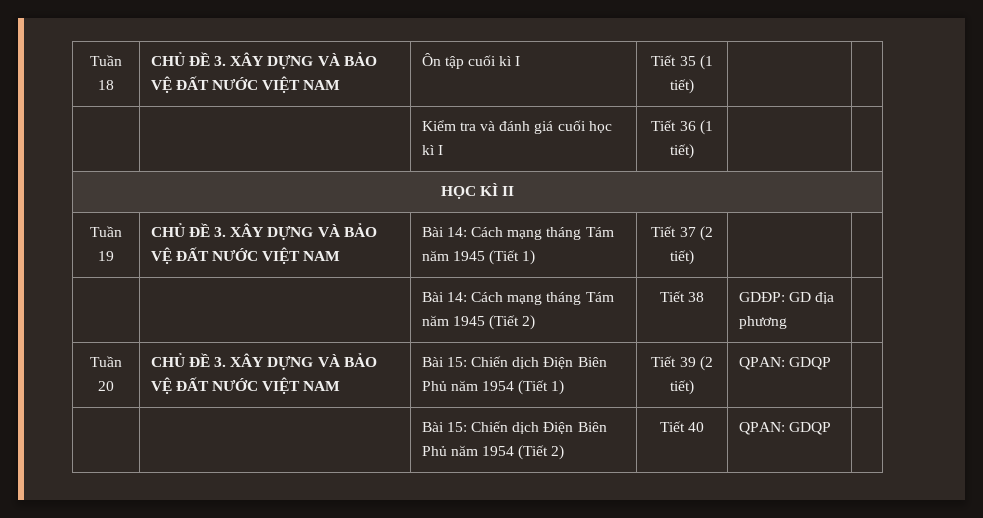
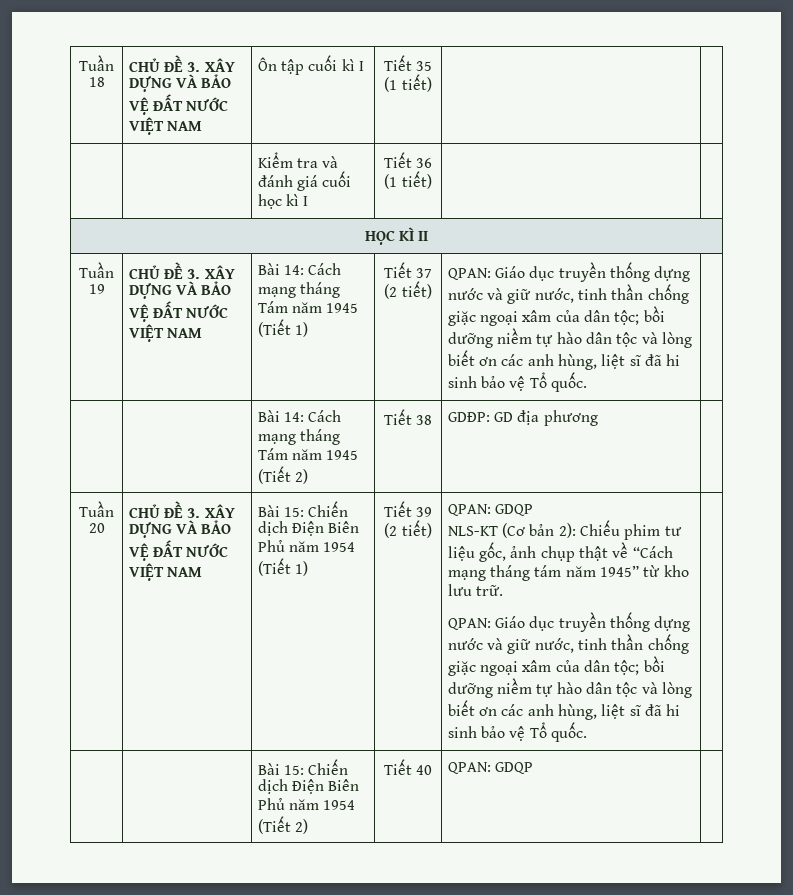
(694, 257) none -> [447,262,691,282] [447,284,689,304] [447,306,665,326] [447,328,693,348] [447,350,681,370] [447,372,588,392] QPAN: Giáo dục truyền thống dựng nước và giữ nước, tinh thần chống giặc ngoại xâm của dân tộc; bồi dưỡng niềm tự hào dân tộc và lòng biết ơn các anh hùng, liệt sĩ đã hi sinh bảo vệ Tổ quốc.
(831, 363) none -> [447,520,682,540] [447,542,673,562] [447,565,689,581] [447,584,504,596] [447,612,691,632] [447,634,689,654] [447,656,665,676] [447,678,693,698] [447,700,681,720] [447,722,588,742] // NLS-KT (Cơ bản 2): Chiếu phim tư liệu gốc, ảnh chụp thật về “Cách mạng tháng tám năm 1945” từ kho lưu trữ. // QPAN: Giáo dục truyền thống dựng nước và giữ nước, tinh thần chống giặc ngoại xâm của dân tộc; bồi dưỡng niềm tự hào dân tộc và lòng biết ơn các anh hùng, liệt sĩ đã hi sinh bảo vệ Tổ quốc.

